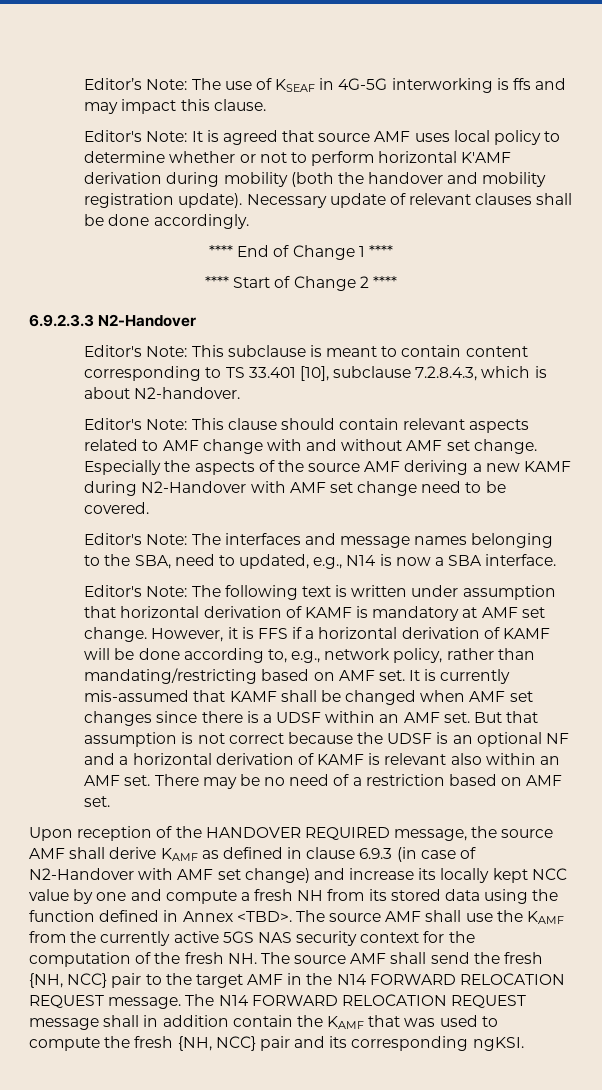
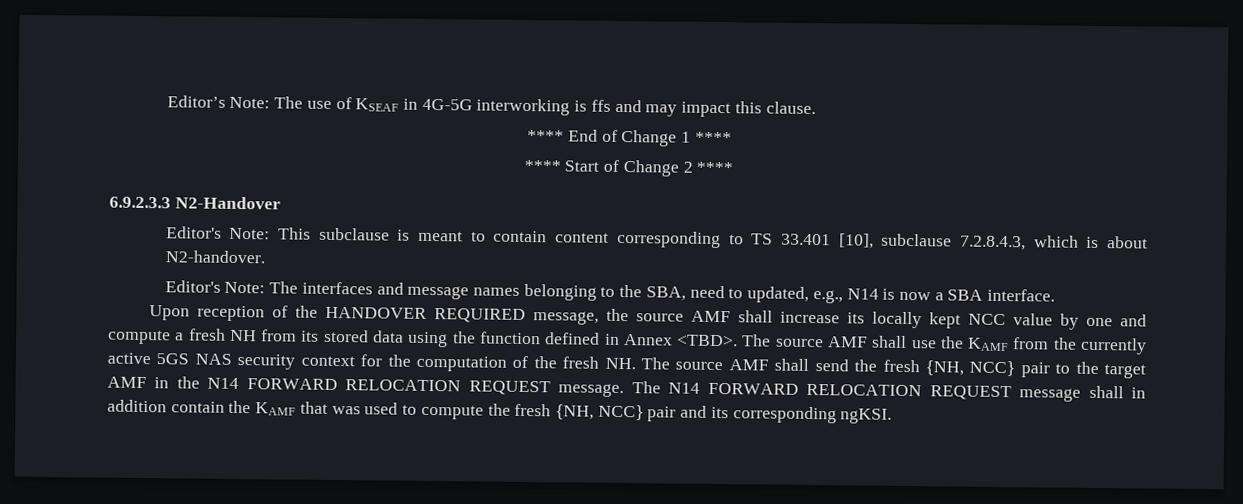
[84,130,561,145] [84,151,512,166] [84,172,547,187] [84,193,573,208] [84,214,249,229] // Editor's Note: It is agreed that source AMF uses local policy to determine whether or not to perform horizontal K'AMF derivation during mobility (both the handover and mobility registration update). Necessary update of relevant clauses shall be done accordingly. -> (816, 108) none
[84,418,530,433] [84,439,537,454] [84,460,572,475] [84,481,506,496] [84,502,150,514] // Editor's Note: This clause should contain relevant aspects related to AMF change with and without AMF set change. Especially the aspects of the source AMF deriving a new KAMF during N2-Handover with AMF set change need to be covered. -> (265, 257) none
[84,585,556,600] [84,606,545,621] [84,627,551,642] [84,648,535,663] [84,668,511,684] [84,690,533,705] [84,711,539,726] [84,732,570,747] [84,753,561,765] [84,774,563,789] [84,796,111,807] // Editor's Note: The following text is written under assumption that horizontal derivation of KAMF is mandatory at AMF set change. However, it is FFS if a horizontal derivation of KAMF will be done according to, e.g., network policy, rather than mandating/restricting based on AMF set. It is currently mis-assumed that KAMF shall be changed when AMF set changes since there is a UDSF within an AMF set. But that assumption is not correct because the UDSF is an optional NF and a horizontal derivation of KAMF is relevant also within an AMF set. There may be no need of a restriction based on AMF set. -> (1056, 295) none
[109,847,477,862] [29,868,345,883] derive KAMF as defined in clause 6.9.3 (in case of N2-Handover with AMF set change) and -> (774, 316) none

